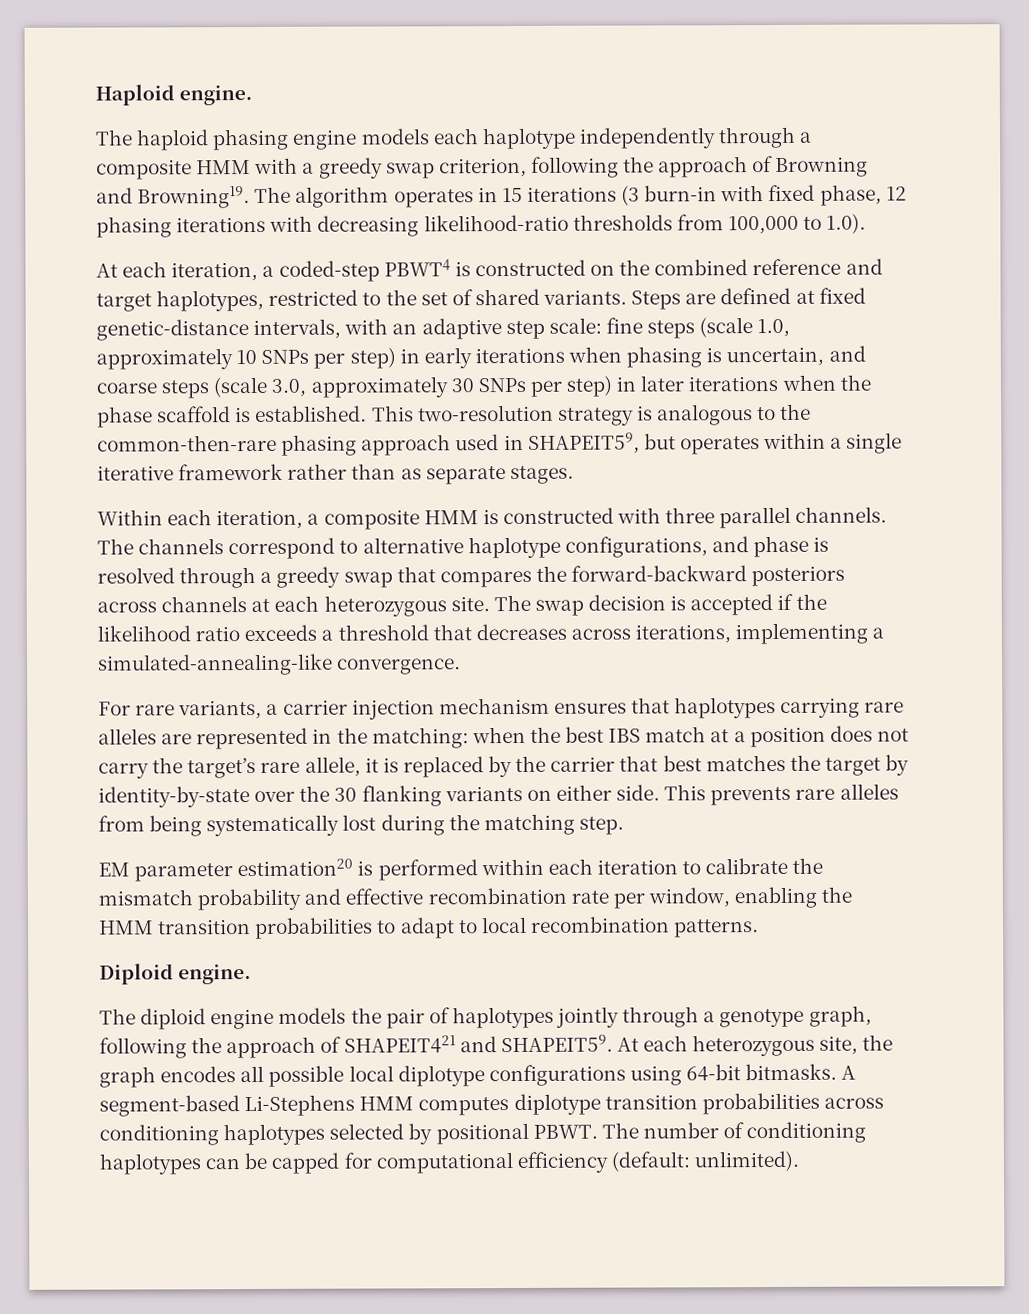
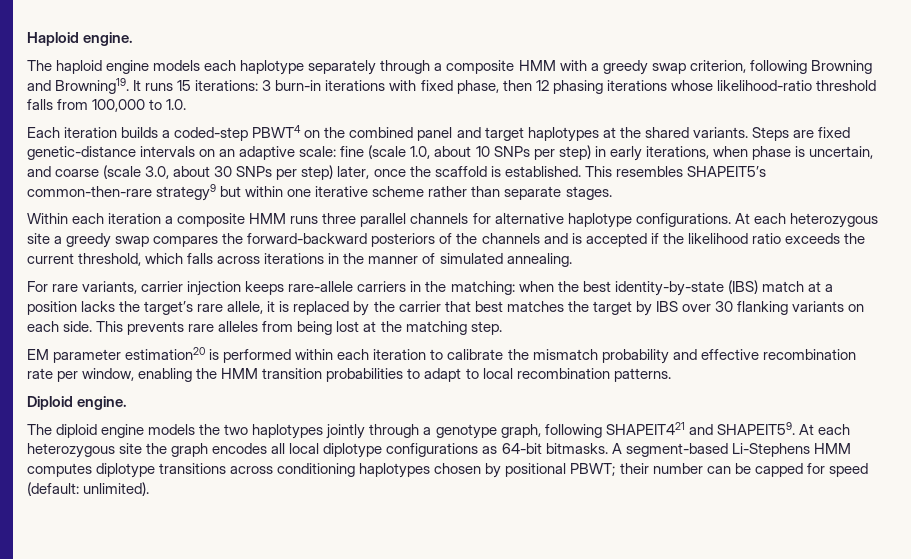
[212,128,290,151] phasing -> (103, 67) none
[578,127,716,149] independently -> [308,60,377,75] separately
[623,156,869,178] [96,185,718,209] the approach of Browning and Browning19. The algorithm operates in 15 iterations (3 burn-in -> [810,60,872,74] [27,78,386,94] Browning and Browning19. It runs 15 iterations: 3 burn-in iterations
(882, 195) none -> [502,80,532,91] then
[269,213,867,237] [96,261,259,282] with decreasing likelihood-ratio thresholds from 100,000 to 1.0). // At each iteration, -> [670,80,876,91] [27,99,187,112] [27,127,159,138] whose likelihood-ratio threshold falls from 100,000 to 1.0. // Each iteration builds
[454,259,586,277] is constructed -> (302, 131) none
[752,258,842,276] reference -> [417,127,453,141] panel
[156,287,866,312] [96,318,389,341] haplotypes, restricted to the set of shared variants. Steps are defined at fixed genetic-distance intervals, with -> [527,127,850,142] [27,146,216,160] haplotypes at the shared variants. Steps are fixed genetic-distance intervals on
[505,320,545,340] step -> (296, 153) none
[647,320,696,339] steps -> (365, 151) none
[96,348,233,370] approximately -> [434,146,472,157] about
[474,346,703,368] iterations when phasing -> [645,146,791,160] iterations, when phase
[161,380,211,399] steps -> (100, 173) none
[310,376,449,398] approximately -> [173,166,211,177] about
[616,374,871,392] [97,403,812,428] [97,432,903,456] [97,463,284,481] in later iterations when the phase scaffold is established. This two-resolution strategy is analogous to the common-then-rare phasing approach used in SHAPEIT59, but operates within a single iterative framework -> [337,166,766,179] [27,184,425,201] later, once the scaffold is established. This resembles SHAPEIT5’s common-then-rare strategy9 but within one iterative scheme
[400,468,422,480] as -> (501, 191) none
[216,506,888,530] [97,535,830,560] [97,566,436,589] iteration, a composite HMM is constructed with three parallel channels. The channels correspond to alternative haplotype configurations, and phase is resolved through a greedy swap that -> [108,213,878,228] [27,233,150,248] iteration a composite HMM runs three parallel channels for alternative haplotype configurations. At each heterozygous site a greedy swap
[97,594,667,617] across channels at each heterozygous site. The swap decision -> [439,233,568,244] of the channels and
[321,622,885,645] [97,653,462,676] a threshold that decreases across iterations, implementing a simulated-annealing-like convergence. -> [843,233,865,244] [27,253,572,267] the current threshold, which falls across iterations in the manner of simulated annealing.
[266,703,279,715] a -> (138, 287) none
[438,696,905,719] [98,727,309,750] mechanism ensures that haplotypes carrying rare alleles are represented -> [245,281,407,295] keeps rare-allele carriers
[608,728,642,743] IBS -> [614,280,758,296] identity-by-state (IBS)
[829,725,909,742] [98,762,149,779] does not carry -> [81,301,116,312] lacks
[98,785,331,808] identity-by-state over the -> [655,301,711,312] IBS over
[555,784,612,801] either -> [27,321,59,332] each
[206,814,445,837] systematically lost during -> [336,321,377,332] lost at
[385,1007,450,1029] pair of -> [224,424,249,435] two
[191,1036,342,1059] the approach of -> (602, 431) none
[819,1035,859,1055] site, -> [119,443,143,454] site
[268,1065,345,1087] possible -> (286, 448) none
[629,1065,682,1086] using -> [482,446,498,454] as
[604,1092,820,1115] transition probabilities -> [159,463,227,474] transitions
[329,1123,405,1140] selected -> [434,463,482,474] chosen
[532,1121,867,1144] [99,1153,201,1175] PBWT. The number of conditioning haplotypes -> [570,463,703,476] PBWT; their number
[375,1151,608,1174] computational efficiency -> [828,463,868,477] speed

